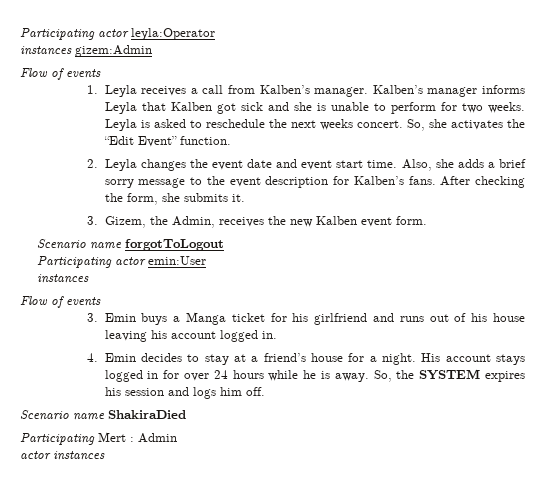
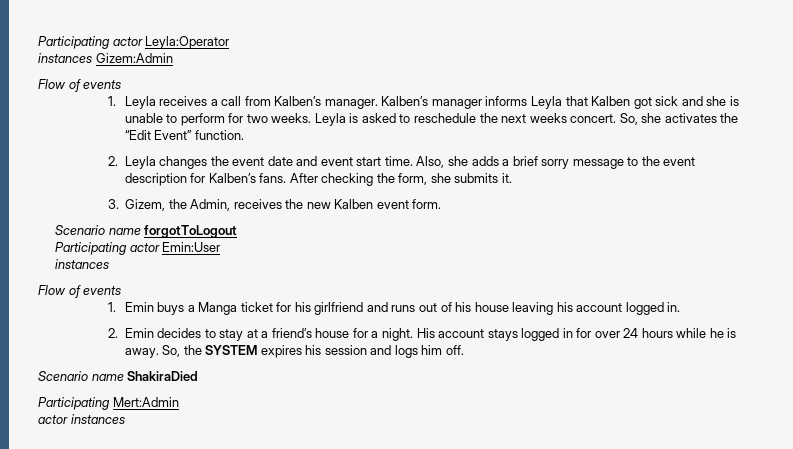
[20,28,215,40] [20,45,152,57] Participating actor leyla:Operator // instances gizem:Admin -> [38,36,230,49] [38,53,173,63] Participating actor Leyla:Operator // instances Gizem:Admin
[147,256,206,265] emin:User -> [162,242,221,252] Emin:User
[87,313,99,322] 3. -> [107,302,116,312] 1.
[87,353,99,362] 4. -> [107,328,118,338] 2.
[98,432,177,443] Mert : Admin -> [112,397,179,407] Mert:Admin

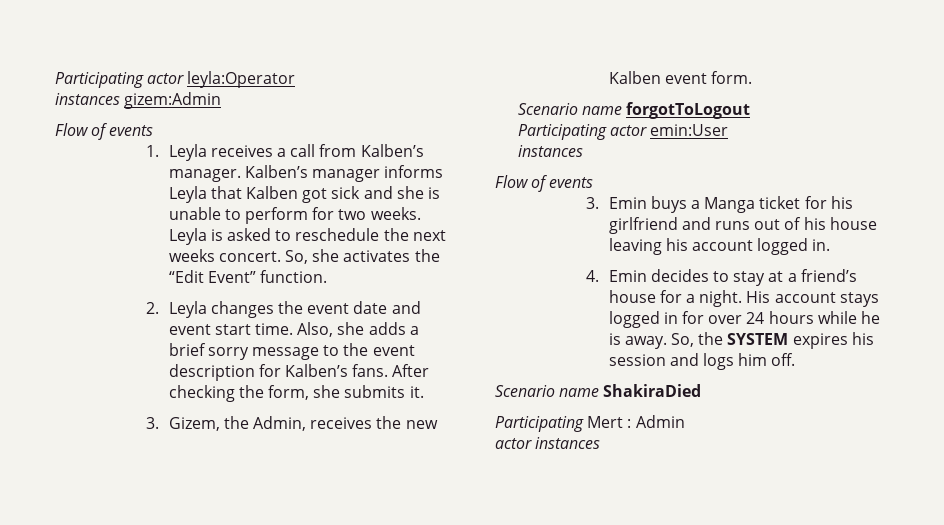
[38,36,230,49] [38,53,173,63] Participating actor Leyla:Operator // instances Gizem:Admin -> [55,71,296,88] [55,92,222,109] Participating actor leyla:Operator // instances gizem:Admin
[162,242,221,252] Emin:User -> [650,124,729,136] emin:User
[107,302,116,312] 1. -> [585,197,599,209] 3.
[107,328,118,338] 2. -> [585,270,599,282] 4.
[112,397,179,407] Mert:Admin -> [587,415,685,428] Mert : Admin

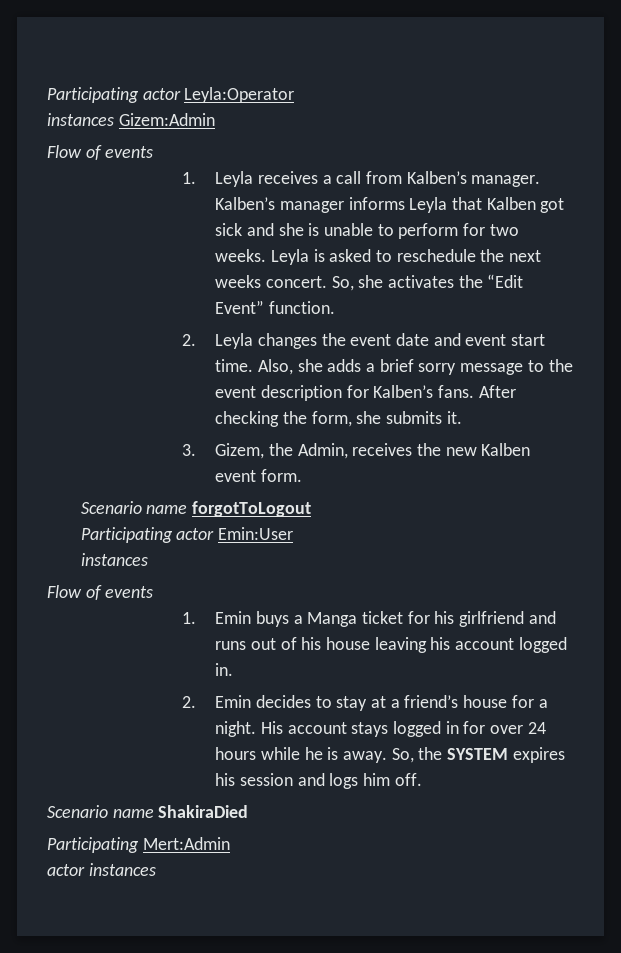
[55,71,296,88] [55,92,222,109] Participating actor leyla:Operator // instances gizem:Admin -> [47,87,295,103] [47,113,215,126] Participating actor Leyla:Operator // instances Gizem:Admin
[650,124,729,136] emin:User -> [218,527,294,540] Emin:User
[585,197,599,209] 3. -> [181,612,196,624] 1.
[585,270,599,282] 4. -> [181,696,196,708] 2.
[587,415,685,428] Mert : Admin -> [142,837,230,850] Mert:Admin

